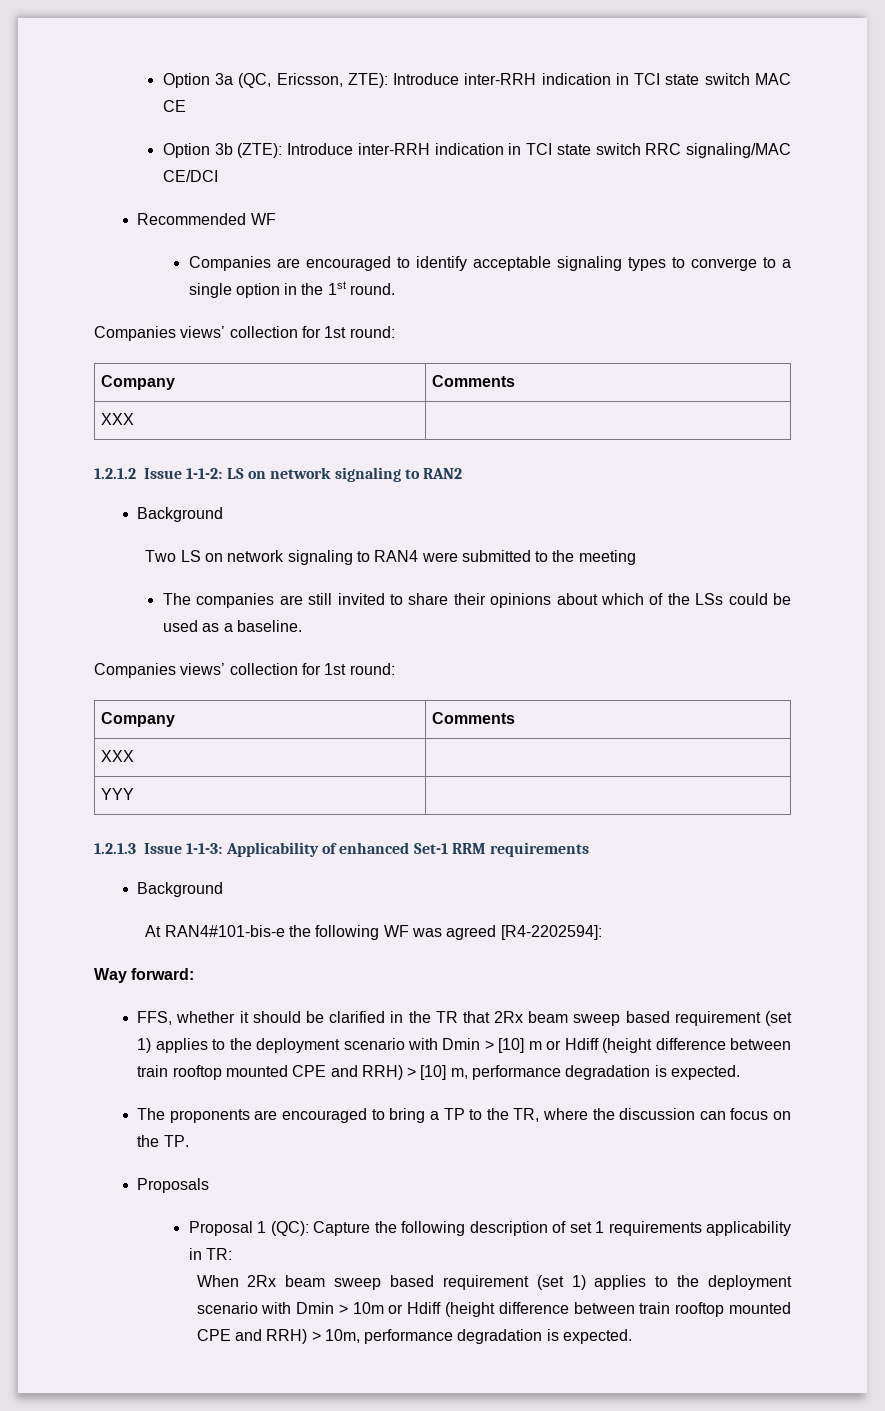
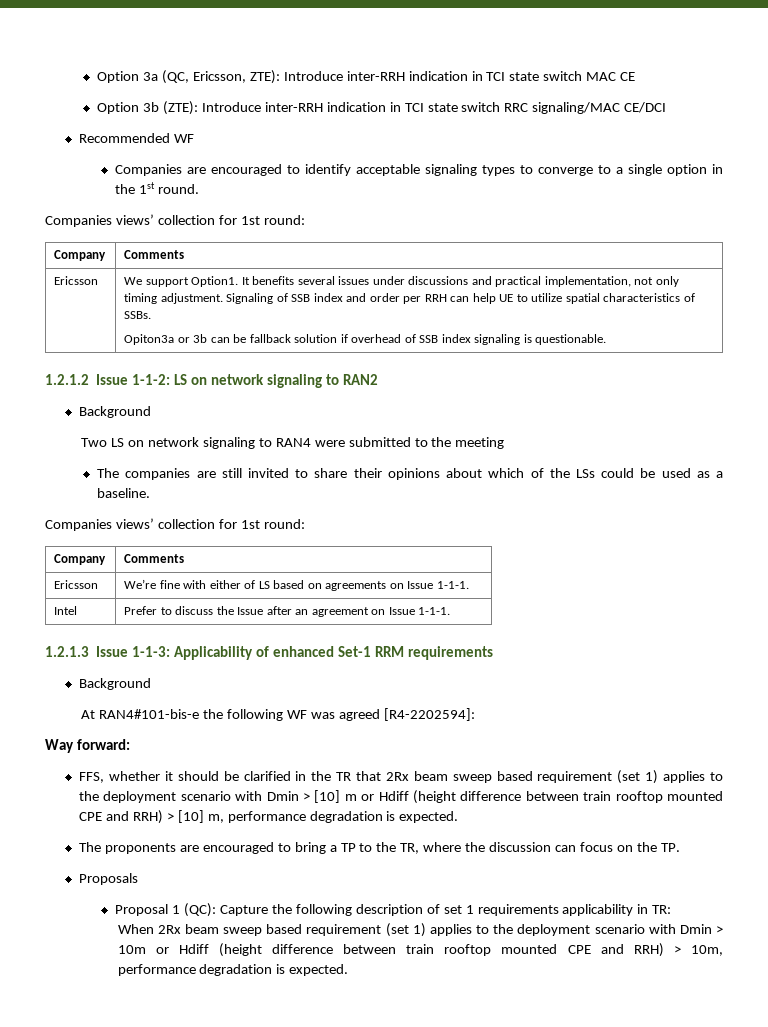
[101,413,135,425] XXX | -> [54,276,99,285] [124,276,679,287] [124,293,695,304] [124,311,152,319] [124,334,607,345] Ericsson | We support Option1. It benefits several issues under discussions and practical implementation, not only timing adjustment. Signaling of SSB index and order per RRH can help UE to utilize spatial characteristics of SSBs. // Opiton3a or 3b can be fallback solution if overhead of SSB index signaling is questionable.
[101,750,135,762] [101,788,135,800] XXX | // YYY | -> [54,580,99,589] [124,579,469,591] [54,606,78,615] [124,606,451,617] Ericsson | We’re fine with either of LS based on agreements on Issue 1-1-1. // Intel | Prefer to discuss the Issue after an agreement on Issue 1-1-1.

